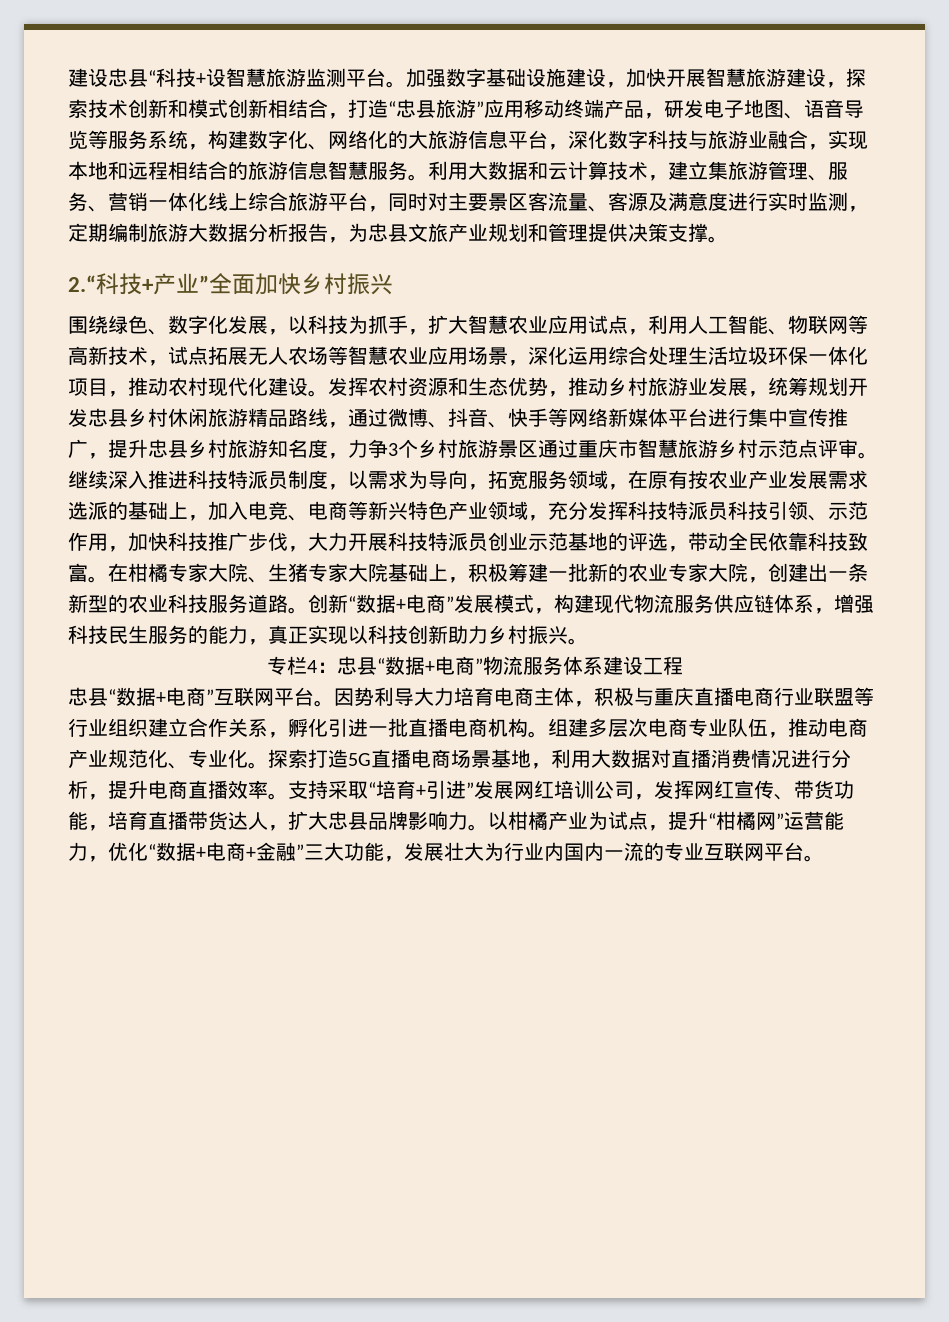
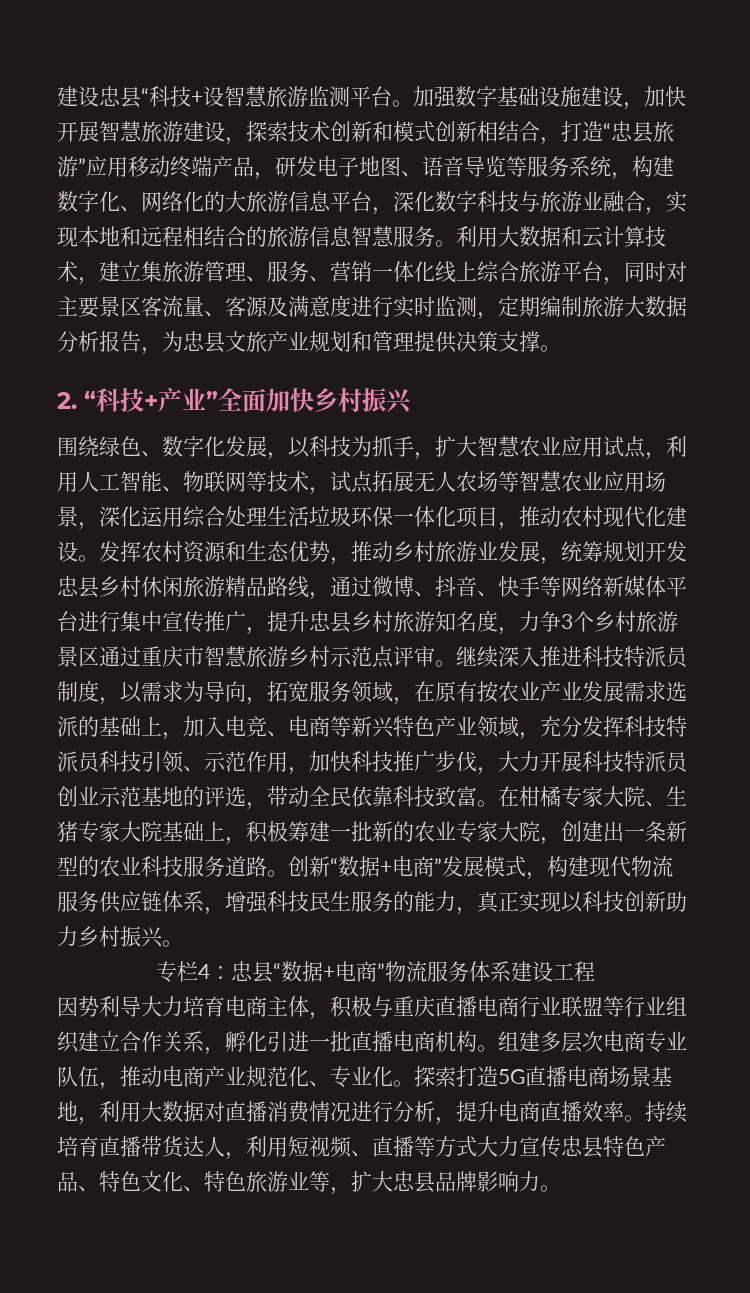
[68,275,96,292] 2.“ -> [57,391,96,409] 2. “
[68,346,108,365] 高新 -> (267, 481) none
[68,687,334,707] 忠县“数据+电商”互联网平台。 -> (595, 971) none
[288,780,854,800] [68,811,108,831] 支持采取“培育+引进”发展网红培训公司，发挥网红宣传、带货功能， -> [645,1101,687,1123] 持续
(288, 828) none -> [246,1136,666,1158] [57,1171,351,1195] 利用短视频、直播等方式大力宣传忠县特色产品、特色文化、特色旅游业等，
[488,811,844,831] [68,842,824,862] 以柑橘产业为试点，提升“柑橘网”运营能力，优化“数据+电商+金融”三大功能，发展壮大为行业内国内一流的专业互联网平台。 -> (561, 1188) none

